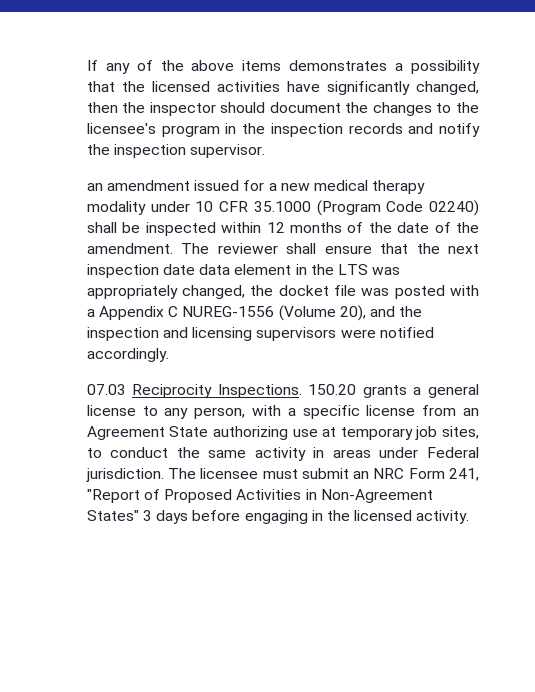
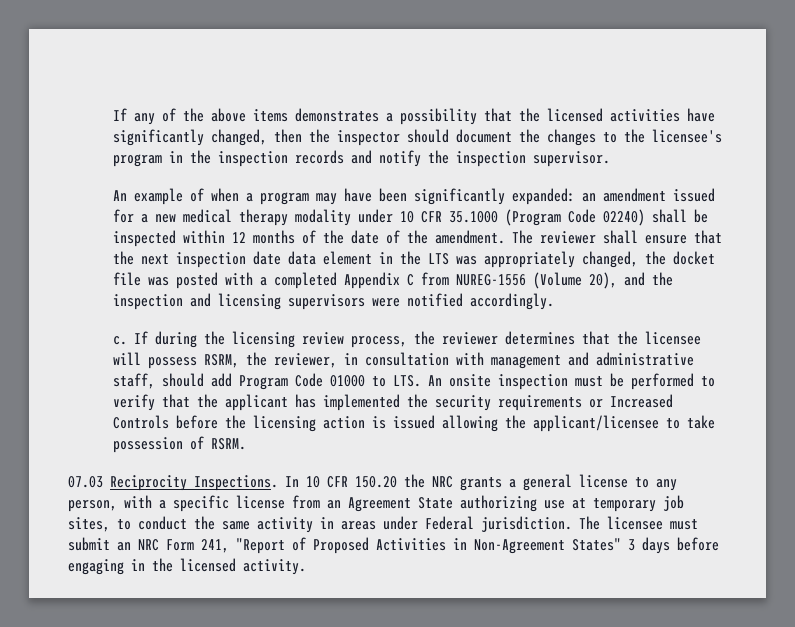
(266, 151) none -> [112,188,575,205] An example of when a program may have been significantly expanded:
(95, 313) none -> [273,272,337,289] completed
(179, 311) none -> [420,272,449,286] from
[86,384,357,398] 07.03 Reciprocity Inspections. 150.20 -> [112,331,701,348] [112,352,694,369] [112,373,715,390] [112,394,673,411] [112,415,715,432] [112,436,246,453] [68,474,453,491] c. If during the licensing review process, the reviewer determines that the licensee will possess RSRM, the reviewer, in consultation with management and administrative staff, should add Program Code 01000 to LTS. An onsite inspection must be performed to verify that the applicant has implemented the security requirements or Increased Controls before the licensing action is issued allowing the applicant/licensee to take possession of RSRM. // 07.03 Reciprocity Inspections. In 10 CFR 150.20 the NRC

